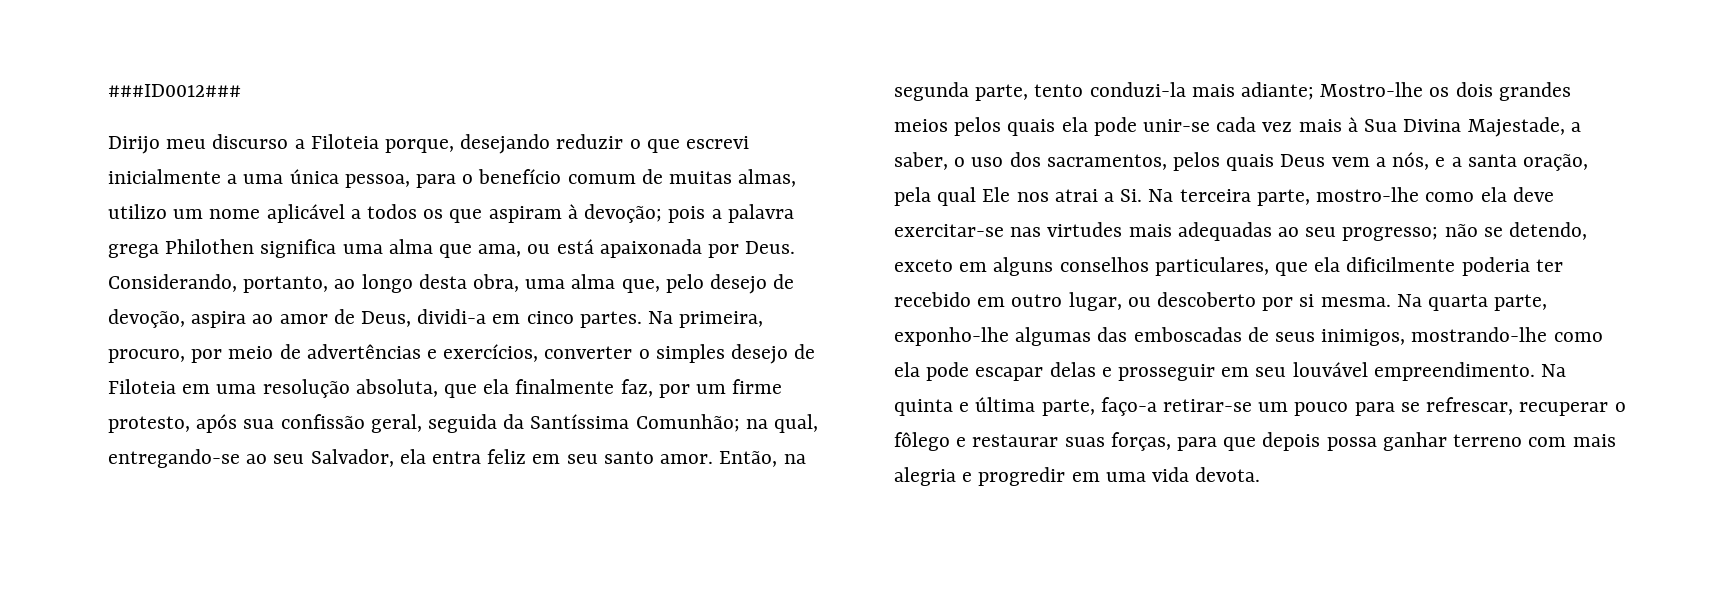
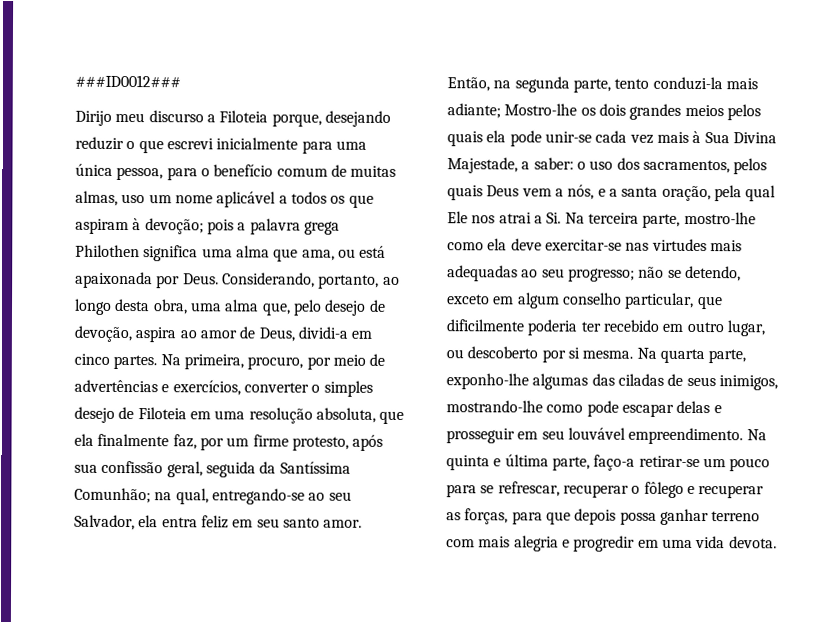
[227,174,238,184] a -> [301,140,333,154] para
[108,204,167,219] utilizo -> [121,193,146,204] uso
[894,152,948,170] saber, -> [533,157,574,170] saber:
[993,257,1341,276] alguns conselhos particulares, que ela -> [517,292,723,310] algum conselho particular, que
[1133,327,1242,342] emboscadas -> [617,373,664,386] ciladas
[894,362,920,377] ela -> (584, 408) none
[972,434,1105,447] restaurar suas -> [698,485,765,499] [446,512,461,521] recuperar as

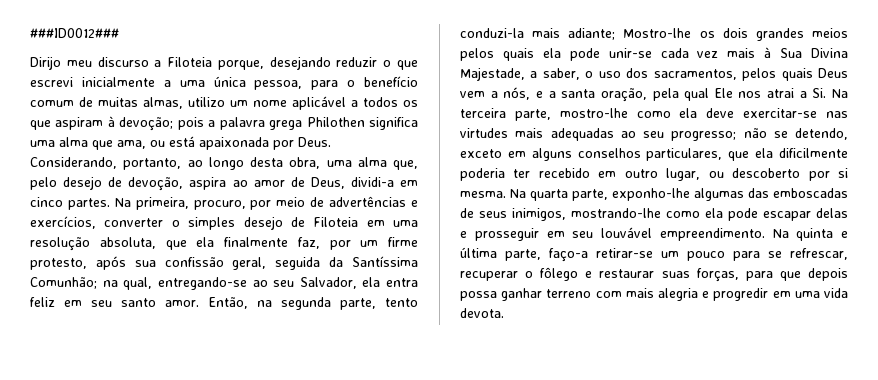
[301,140,333,154] para -> [163,80,171,87] a
[121,193,146,204] uso -> [188,97,225,107] utilizo
[533,157,574,170] saber: -> [542,68,580,80] saber,
[517,292,723,310] algum conselho particular, que -> [531,148,774,161] alguns conselhos particulares, que ela
[617,373,664,386] ciladas -> [773,188,848,198] emboscadas
(584, 408) none -> [705,208,723,218] ela
[698,485,765,499] [446,512,461,521] recuperar as -> [599,269,690,278] restaurar suas

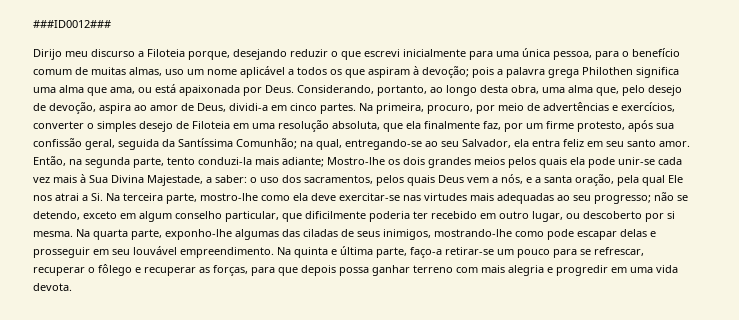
[163,80,171,87] a -> [469,51,493,60] para
[188,97,225,107] utilizo -> [165,69,184,75] uso
[542,68,580,80] saber, -> [215,175,247,183] saber:
[531,148,774,161] alguns conselhos particulares, que ela -> [139,211,302,222] algum conselho particular, que
[773,188,848,198] emboscadas -> [303,229,338,237] ciladas
[705,208,723,218] ela -> (544, 234) none
[599,269,690,278] restaurar suas -> [144,267,210,276] recuperar as

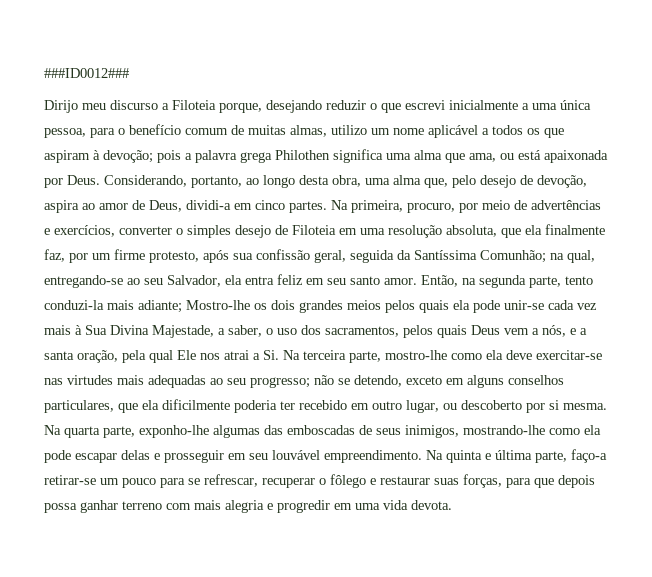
[469,51,493,60] para -> [522,103,529,110] a
[165,69,184,75] uso -> [331,125,367,135] utilizo
[215,175,247,183] saber: -> [228,325,262,337] saber,
[139,211,302,222] algum conselho particular, que -> [467,375,564,388] [44,400,159,413] alguns conselhos particulares, que ela
[303,229,338,237] ciladas -> [287,425,355,435] emboscadas
(544, 234) none -> [584,425,601,435] ela
[144,267,210,276] recuperar as -> [380,476,459,485] restaurar suas

